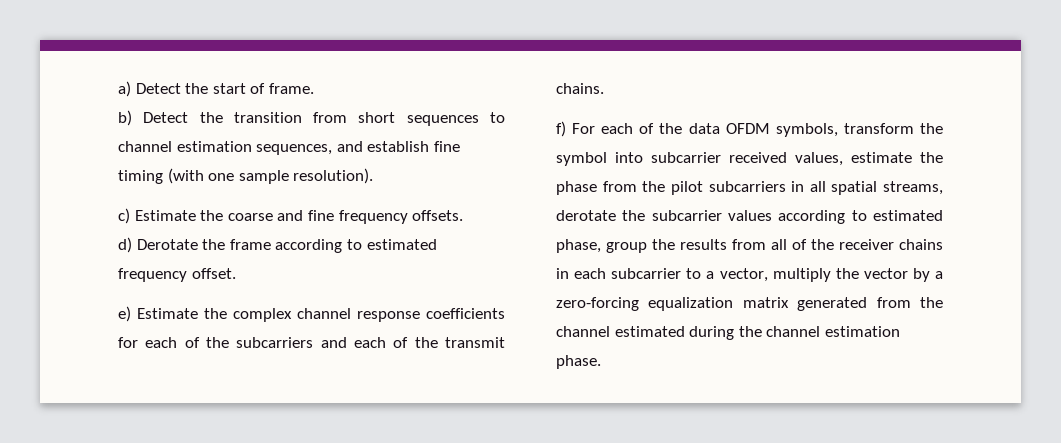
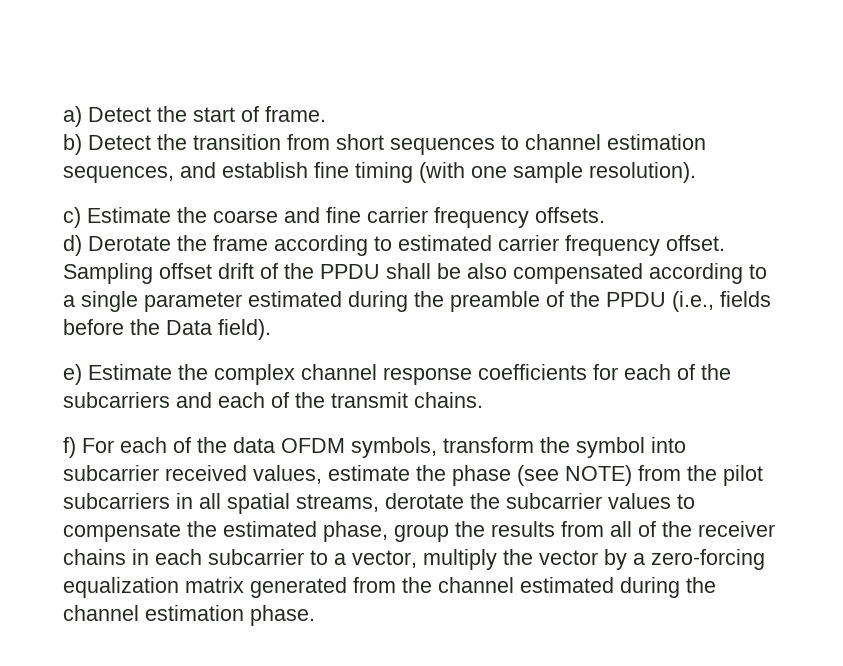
(334, 215) none -> [367,207,428,223] carrier
(437, 244) none -> [498,235,559,251] carrier
(236, 273) none -> [63,263,767,284] [63,291,771,312] [63,319,271,340] Sampling offset drift of the PPDU shall be also compensated according to a single parameter estimated during the preamble of the PPDU (i.e., fields before the Data field).
(597, 188) none -> [517,465,632,486] (see NOTE)
[778,210,867,224] according to -> [677,494,695,509] [63,521,217,542] to compensate the

